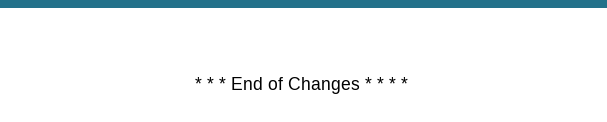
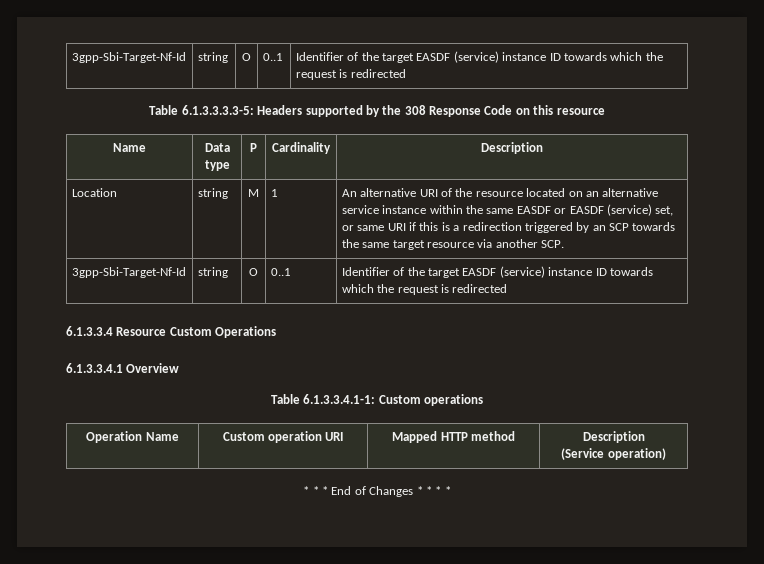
(194, 83) none -> [71,52,186,63] [197,52,228,63] [242,53,251,61] [262,53,283,61] [295,51,663,63] [295,69,406,80] [149,105,605,117] [113,143,146,152] [204,143,230,152] [204,160,230,171] [250,143,257,152] [272,142,331,154] [481,142,543,154] [71,188,117,197] [197,188,228,199] [248,189,259,197] [270,189,278,197] [341,188,659,197] [341,204,674,216] [341,222,676,233] [341,239,565,250] [71,267,186,278] [197,267,228,278] [249,268,258,276] [270,268,291,276] [341,266,653,278] [341,284,508,295] [66,326,277,338] [66,363,180,373] [270,394,484,406] [86,431,179,443] [222,431,344,443] [392,431,515,443] [582,431,645,443] [561,448,666,460] 3gpp-Sbi-Target-Nf-Id | string | O | 0..1 | Identifier of the target EASDF (service) instance ID towards which the request is redirected // Table 6.1.3.3.3.3-5: Headers supported by the 308 Response Code on this resource // Name | Data type | P | Cardinality | Description // Location | string | M | 1 | An alternative URI of the resource located on an alternative service instance within the same EASDF or EASDF (service) set, or same URI if this is a redirection triggered by an SCP towards the same target resource via another SCP. // 3gpp-Sbi-Target-Nf-Id | string | O | 0..1 | Identifier of the target EASDF (service) instance ID towards which the request is redirected // 6.1.3.3.4 Resource Custom Operations // 6.1.3.3.4.1 Overview // Table 6.1.3.3.4.1-1: Custom operations // Operation Name | Custom operation URI | Mapped HTTP method | Description // (Service operation) //

